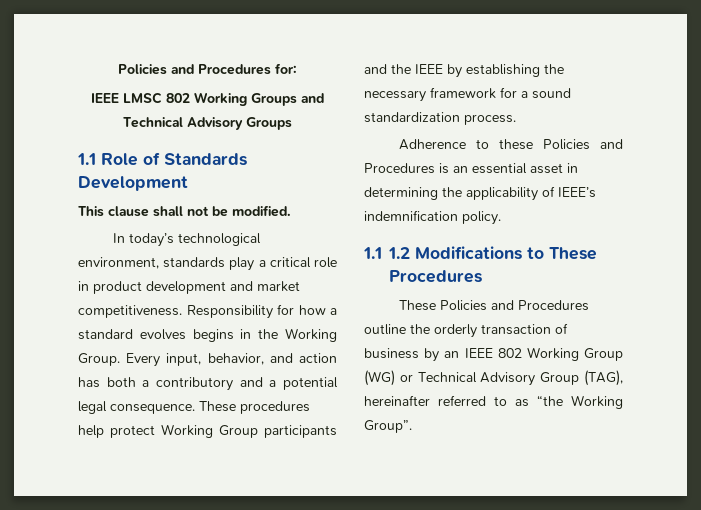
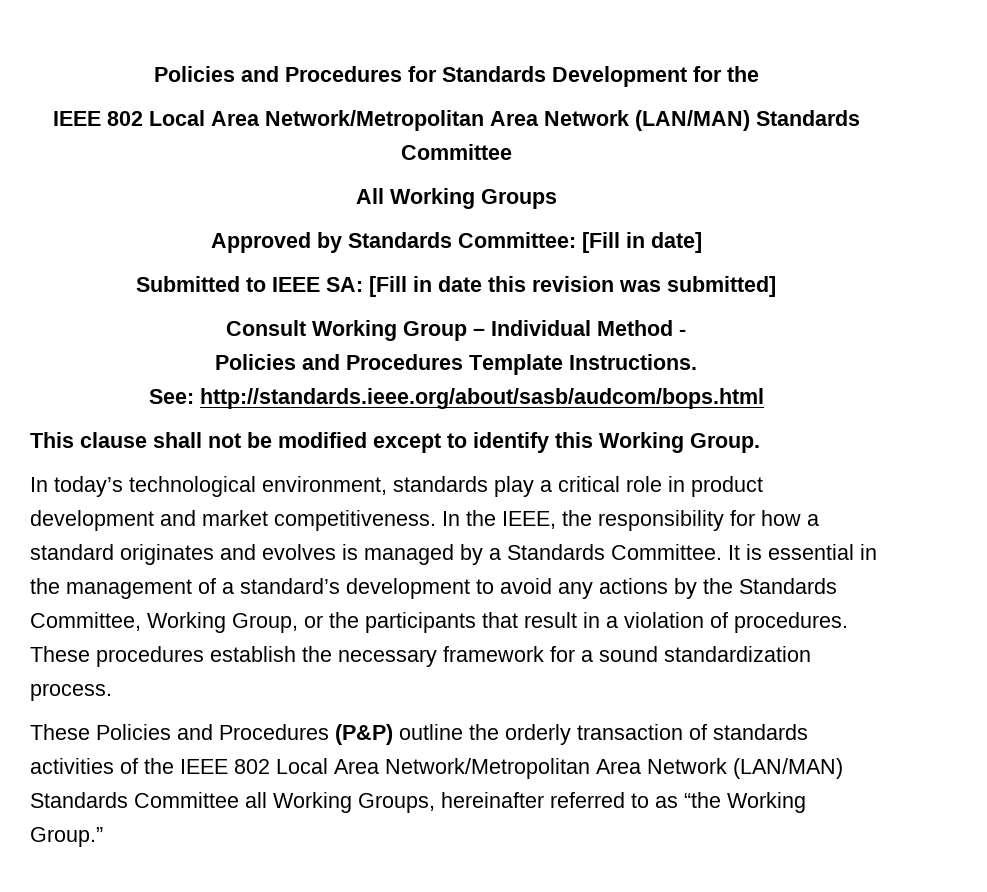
[118,63,297,75] [91,92,324,106] [123,117,292,130] [77,152,247,166] [78,176,188,191] Policies and Procedures for: // IEEE LMSC 802 Working Groups and Technical Advisory Groups // 1.1 Role of Standards Development -> [153,66,759,87] [52,110,860,131] [400,144,512,160] [355,188,557,209] [210,232,702,253] [136,276,776,297] [226,320,686,341] [215,354,697,375] [148,388,764,409] Policies and Procedures for Standards Development for the // IEEE 802 Local Area Network/Metropolitan Area Network (LAN/MAN) Standards Committee // All Working Groups // Approved by Standards Committee: [Fill in date] // Submitted to IEEE SA: [Fill in date this revision was submitted] // Consult Working Group – Individual Method - // Policies and Procedures Template Instructions. // See: http://standards.ieee.org/about/sasb/audcom/bops.html
[232,205,291,217] modified. -> [278,432,760,453] modified except to identify this Working Group.
[186,304,337,319] [78,328,337,342] [78,353,337,367] [78,377,338,391] [78,401,310,414] [78,424,337,438] [364,64,540,78] Responsibility for how a standard evolves begins in the Working Group. Every input, behavior, and action has both a contributory and a potential legal consequence. These procedures help protect Working Group participants and the IEEE by establishing -> [442,510,819,531] [30,544,877,565] [30,578,837,599] [30,612,848,633] [30,646,296,667] In the IEEE, the responsibility for how a standard originates and evolves is managed by a Standards Committee. It is essential in the management of a standard’s development to avoid any actions by the Standards Committee, Working Group, or the participants that result in a violation of procedures. These procedures establish
[399,139,623,150] [364,163,578,174] [364,186,596,201] [364,210,501,225] [363,246,597,260] [389,270,482,283] // Adherence to these Policies and Procedures is an essential asset in determining the applicability of IEEE’s indemnification policy. // 1.1 1.2 Modifications to These Procedures -> (112, 692) none
(590, 305) none -> [335,724,393,745] (P&P)
[364,347,623,362] [364,370,623,386] business by an IEEE 802 Working Group (WG) or Technical Advisory Group (TAG), -> [713,724,808,740] [30,758,843,779] [30,792,435,813] standards activities of the IEEE 802 Local Area Network/Metropolitan Area Network (LAN/MAN) Standards Committee all Working Groups,
[364,420,412,433] Group”. -> [30,827,103,847] Group.”

